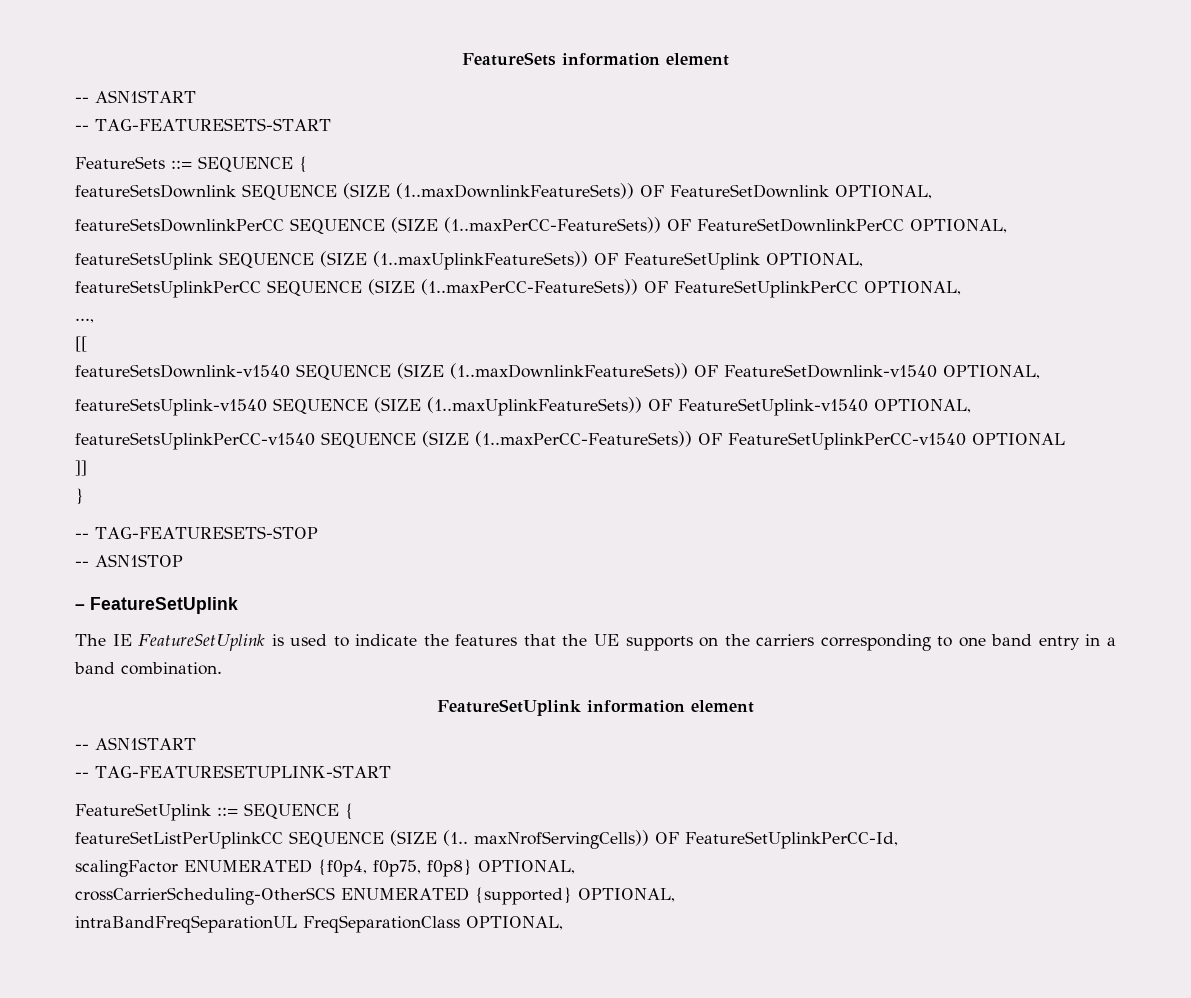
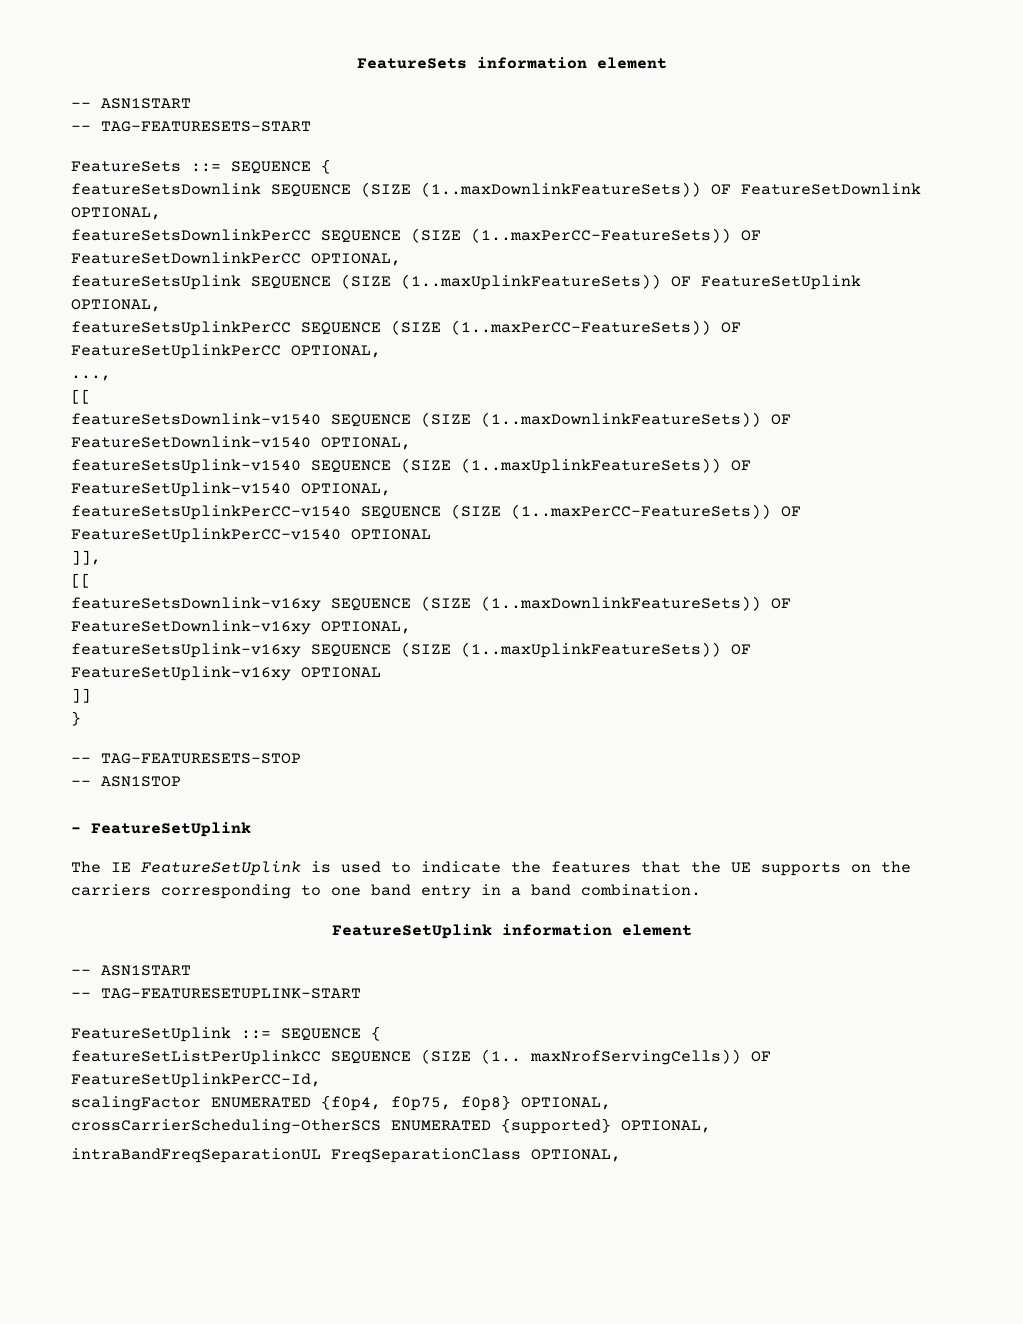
(1065, 439) none -> [71,550,101,565] [71,573,91,588] [71,596,791,612] [71,620,411,635] [71,642,751,658] [71,666,381,681] // ]], // [[ // featureSetsDownlink-v16xy SEQUENCE (SIZE (1..maxDownlinkFeatureSets)) OF FeatureSetDownlink-v16xy OPTIONAL, // featureSetsUplink-v16xy SEQUENCE (SIZE (1..maxUplinkFeatureSets)) OF FeatureSetUplink-v16xy OPTIONAL

